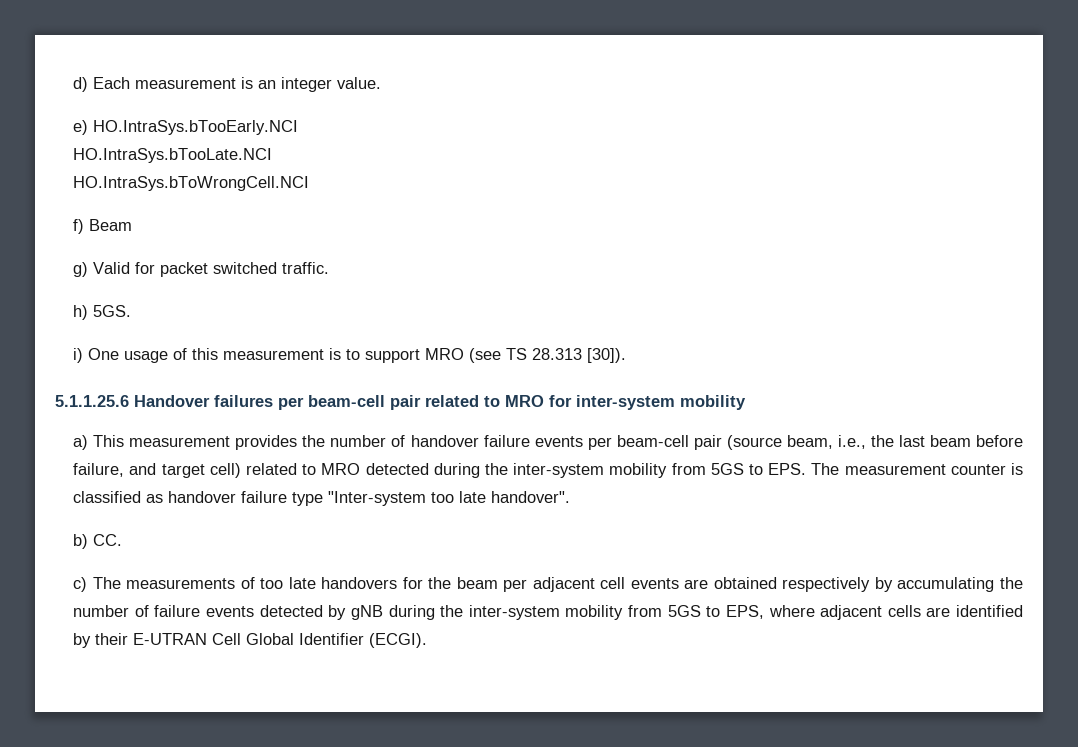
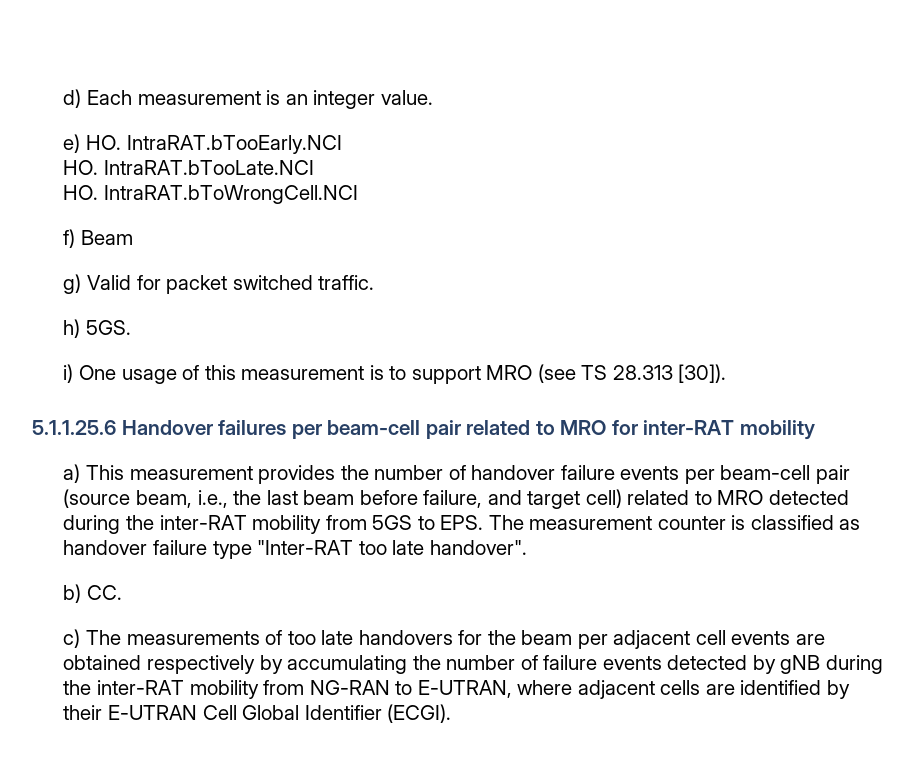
[93,120,299,135] [73,148,273,163] [73,176,310,191] HO.IntraSys.bTooEarly.NCI // HO.IntraSys.bTooLate.NCI // HO.IntraSys.bToWrongCell.NCI -> [85,135,342,154] [63,160,314,175] [63,185,358,204] HO. IntraRAT.bTooEarly.NCI // HO. IntraRAT.bTooLate.NCI // HO. IntraRAT.bToWrongCell.NCI
[576,395,675,410] inter-system -> [643,420,735,435] inter-RAT
[513,463,605,478] inter-system -> [159,515,247,530] inter-RAT
[328,491,427,506] "Inter-system -> [257,540,354,555] "Inter-RAT
[468,605,764,620] inter-system mobility from 5GS to EPS, -> [96,680,512,699] inter-RAT mobility from NG-RAN to E-UTRAN,

